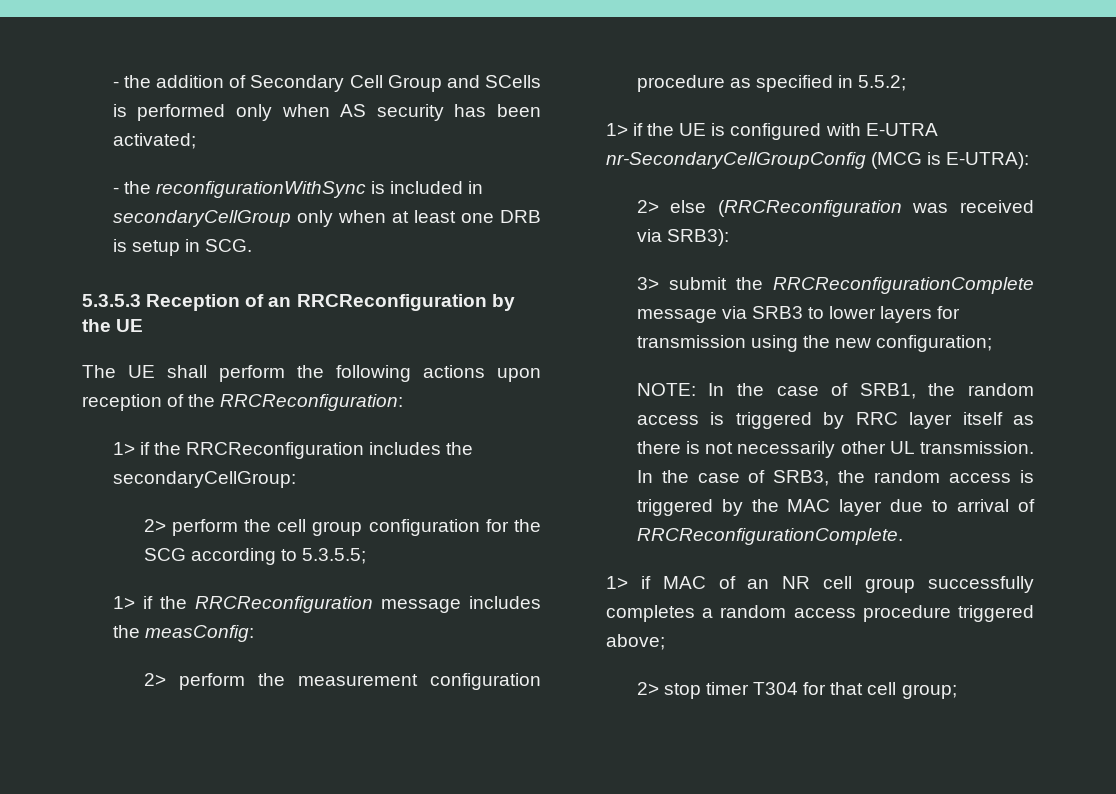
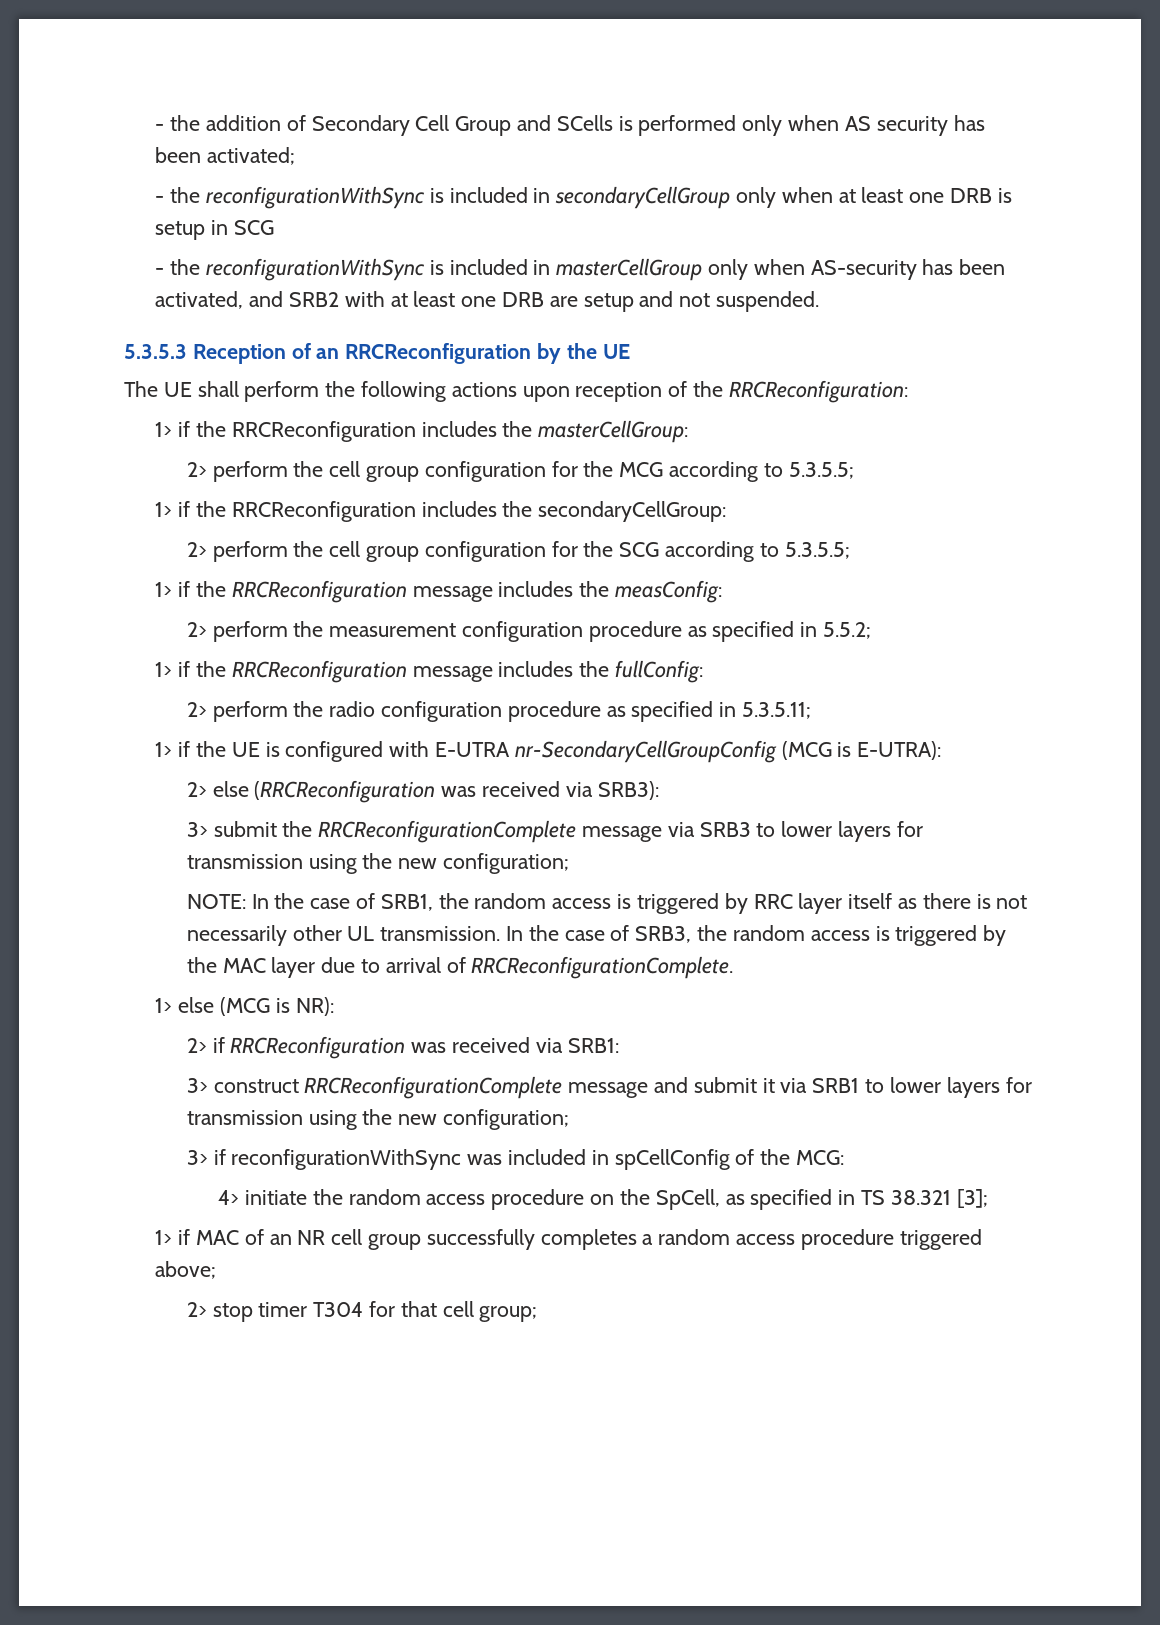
[205,239,253,252] SCG. -> [234,220,275,235] [155,258,1006,281] [155,291,820,312] SCG // - the reconfigurationWithSync is included in masterCellGroup only when AS-security has been activated, and SRB2 with at least one DRB are setup and not suspended.
(404, 402) none -> [155,420,689,443] [186,461,854,482] // 1> if the RRCReconfiguration includes the masterCellGroup: // 2> perform the cell group configuration for the MCG according to 5.3.5.5;
(907, 83) none -> [155,660,704,683] [186,701,812,722] // 1> if the RRCReconfiguration message includes the fullConfig: // 2> perform the radio configuration procedure as specified in 5.3.5.11;
(903, 536) none -> [155,997,334,1016] [186,1036,619,1059] [186,1076,1032,1099] [186,1109,570,1130] [186,1149,845,1170] [218,1189,988,1210] // 1> else (MCG is NR): // 2> if RRCReconfiguration was received via SRB1: // 3> construct RRCReconfigurationComplete message and submit it via SRB1 to lower layers for transmission using the new configuration; // 3> if reconfigurationWithSync was included in spCellConfig of the MCG: // 4> initiate the random access procedure on the SpCell, as specified in TS 38.321 [3];

